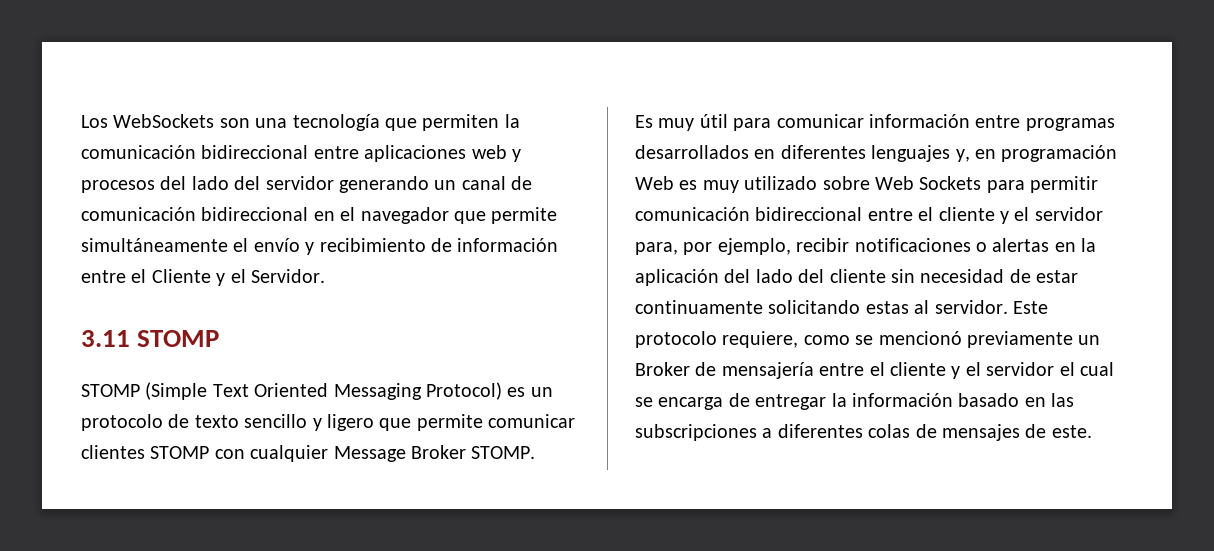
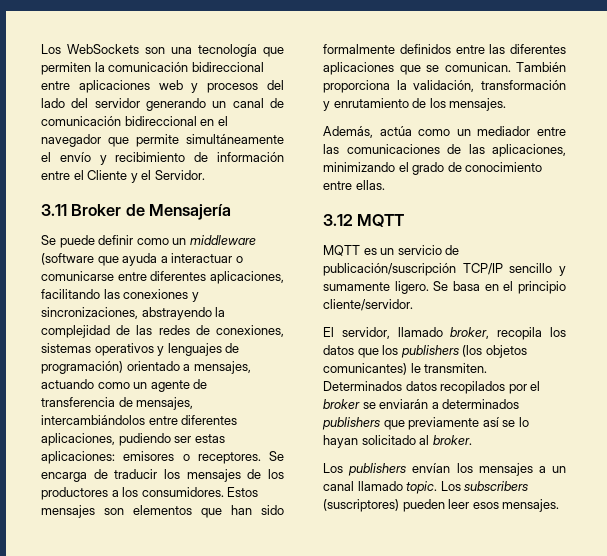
[137,330,220,347] [81,382,553,400] [81,414,576,431] [81,445,536,462] [635,114,1115,131] [635,145,1118,162] [635,176,1099,193] [635,207,1103,224] [635,238,1097,255] [635,269,1079,286] [635,300,1048,314] [635,331,1101,348] [635,362,1114,379] [635,393,1075,410] [635,424,1092,441] STOMP // STOMP (Simple Text Oriented Messaging Protocol) es un protocolo de texto sencillo y ligero que permite comunicar clientes STOMP con cualquier Message Broker STOMP. // Es muy útil para comunicar información entre programas desarrollados en diferentes lenguajes y, en programación Web es muy utilizado sobre Web Sockets para permitir comunicación bidireccional entre el cliente y el servidor para, por ejemplo, recibir notificaciones o alertas en la aplicación del lado del cliente sin necesidad de estar continuamente solicitando estas al servidor. Este protocolo requiere, como se mencionó previamente un Broker de mensajería entre el cliente y el servidor el cual se encarga de entregar la información basado en las subscripciones a diferentes colas de mensajes de este. -> [71,204,232,220] [41,235,256,248] [41,253,243,266] [41,271,284,284] [41,289,199,302] [41,307,226,320] [41,325,284,338] [41,343,240,356] [41,361,251,374] [41,379,208,392] [41,397,194,410] [41,415,238,425] [41,433,225,446] [41,451,284,464] [41,469,284,482] [41,487,259,500] [41,505,284,518] [323,44,566,54] [323,62,566,75] [323,80,566,93] [323,98,507,111] [323,126,566,138] [323,144,566,157] [323,162,543,175] [323,180,385,190] [323,214,405,227] [323,245,460,256] [323,263,566,276] [323,281,566,294] [323,299,413,311] [323,327,566,340] [323,345,527,358] [323,363,488,375] [323,381,541,394] [323,399,520,409] [322,417,529,430] [323,435,472,448] [323,463,566,476] [323,481,529,494] [323,499,560,512] Broker de Mensajería // Se puede definir como un middleware (software que ayuda a interactuar o comunicarse entre diferentes aplicaciones, facilitando las conexiones y sincronizaciones, abstrayendo la complejidad de las redes de conexiones, sistemas operativos y lenguajes de programación) orientado a mensajes, actuando como un agente de transferencia de mensajes, intercambiándolos entre diferentes aplicaciones, pudiendo ser estas aplicaciones: emisores o receptores. Se encarga de traducir los mensajes de los productores a los consumidores. Estos mensajes son elementos que han sido formalmente definidos entre las diferentes aplicaciones que se comunican. También proporciona la validación, transformación y enrutamiento de los mensajes. // Además, actúa como un mediador entre las comunicaciones de las aplicaciones, minimizando el grado de conocimiento entre ellas. // 3.12 MQTT // MQTT es un servicio de publicación/suscripción TCP/IP sencillo y sumamente ligero. Se basa en el principio cliente/servidor. // El servidor, llamado broker, recopila los datos que los publishers (los objetos comunicantes) le transmiten. Determinados datos recopilados por el broker se enviarán a determinados publishers que previamente así se lo hayan solicitado al broker. // Los publishers envían los mensajes a un canal llamado topic. Los subscribers (suscriptores) pueden leer esos mensajes.

